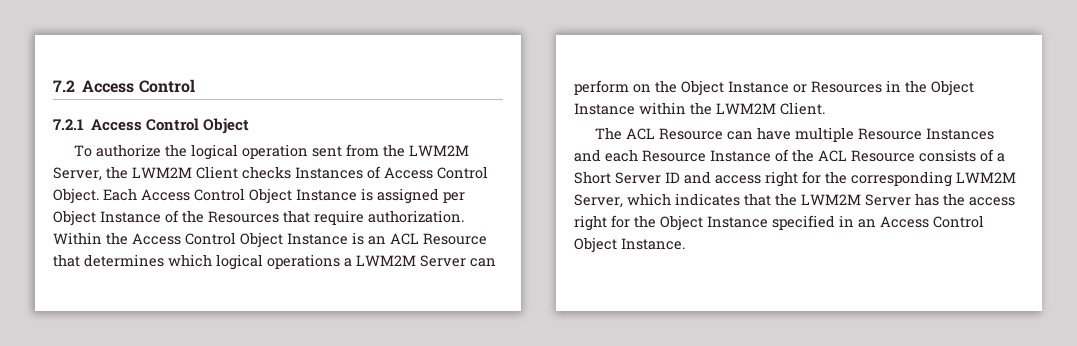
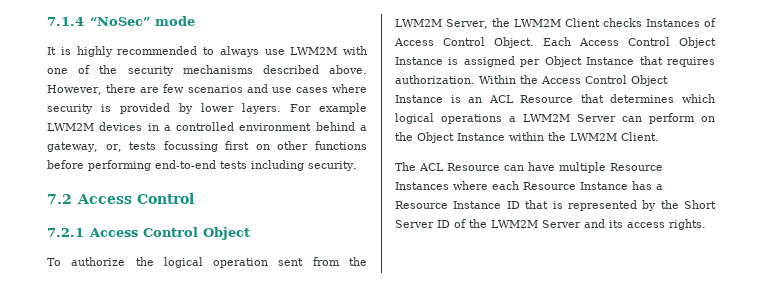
(53, 86) none -> [47,16,195,26] [47,46,367,57] [47,65,368,76] [47,84,367,95] [47,103,367,114] [47,122,367,131] [47,141,367,152] [47,160,357,171] 7.1.4 “NoSec” mode // It is highly recommended to always use LWM2M with one of the security mechanisms described above. However, there are few scenarios and use cases where security is provided by lower layers. For example LWM2M devices in a controlled environment behind a gateway, or, tests focussing first on other functions before performing end-to-end tests including security. //
[165,210,364,225] of the Resources that require -> [639,56,715,67] that requires
[793,80,974,96] [574,103,635,115] or Resources in the Object Instance -> (505, 137) none
[574,149,601,162] and -> [453,181,488,190] where
[775,149,1005,162] [574,171,1016,187] [574,193,1015,208] [574,215,984,231] [574,237,685,253] of the ACL Resource consists of a Short Server ID and access right for the corresponding LWM2M Server, which indicates that the LWM2M Server has the access right for the Object Instance specified in an Access Control Object Instance. -> [632,181,663,190] [395,200,716,211] [395,219,706,230] has a Resource Instance ID that is represented by the Short Server ID of the LWM2M Server and its access rights.

